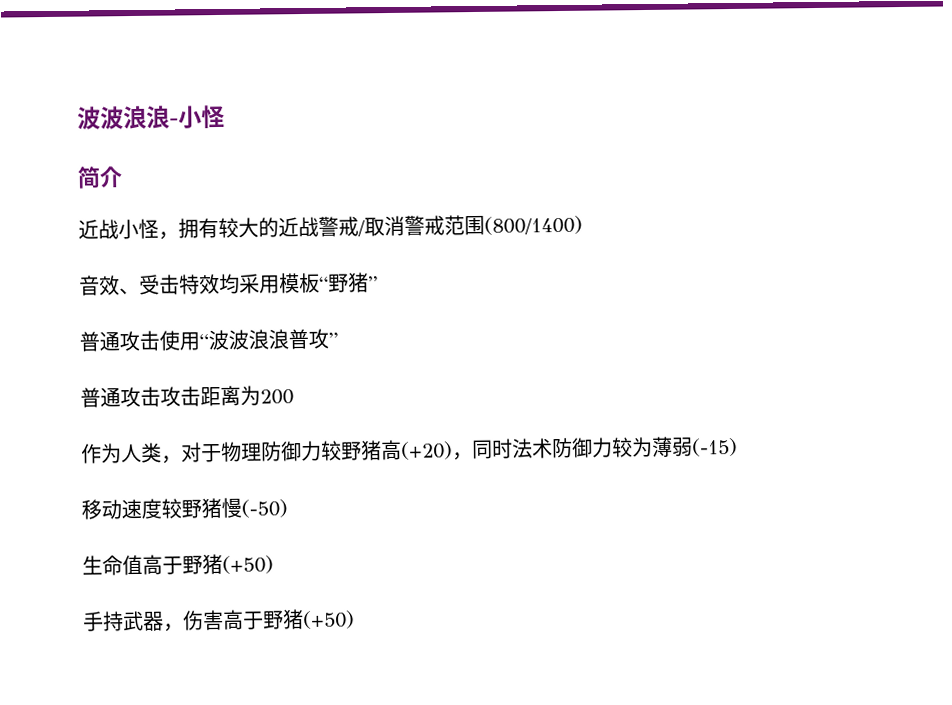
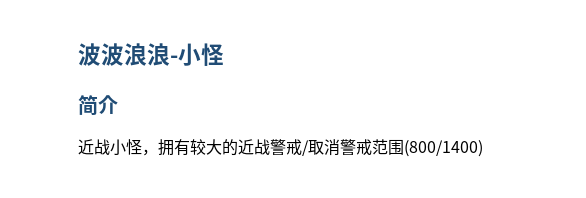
[79,272,378,296] [79,328,338,352] [80,385,294,408] [81,436,738,464] [81,497,288,520] [82,553,274,576] [83,609,355,632] // 音效、受击特效均采用模板“野猪” // 普通攻击使用“波波浪浪普攻” // 普通攻击攻击距离为200 // 作为人类，对于物理防御力较野猪高(+20)，同时法术防御力较为薄弱(-15) // 移动速度较野猪慢(-50) // 生命值高于野猪(+50) // 手持武器，伤害高于野猪(+50) -> (483, 148) none

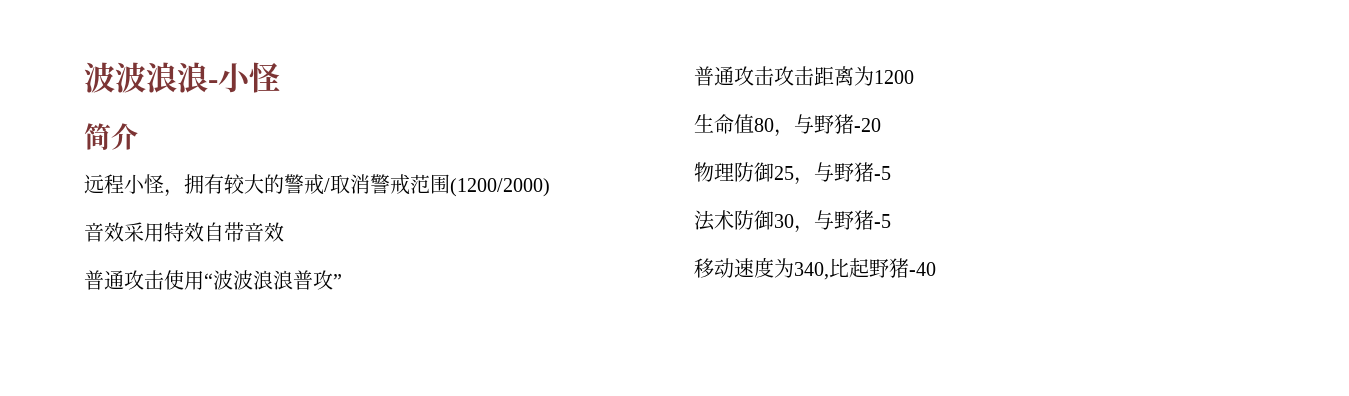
[78,139,110,156] 近战 -> [84,174,124,194] 远程
[238,139,270,156] 近战 -> (284, 184) none
[404,140,483,157] (800/1400) -> [450,178,550,197] [84,222,284,242] [84,270,342,290] [694,66,914,86] [694,114,881,137] [694,162,891,185] [694,210,891,233] [694,257,936,280] (1200/2000) // 音效采用特效自带音效 // 普通攻击使用“波波浪浪普攻” // 普通攻击攻击距离为1200 // 生命值80，与野猪-20 // 物理防御25，与野猪-5 // 法术防御30，与野猪-5 // 移动速度为340,比起野猪-40

